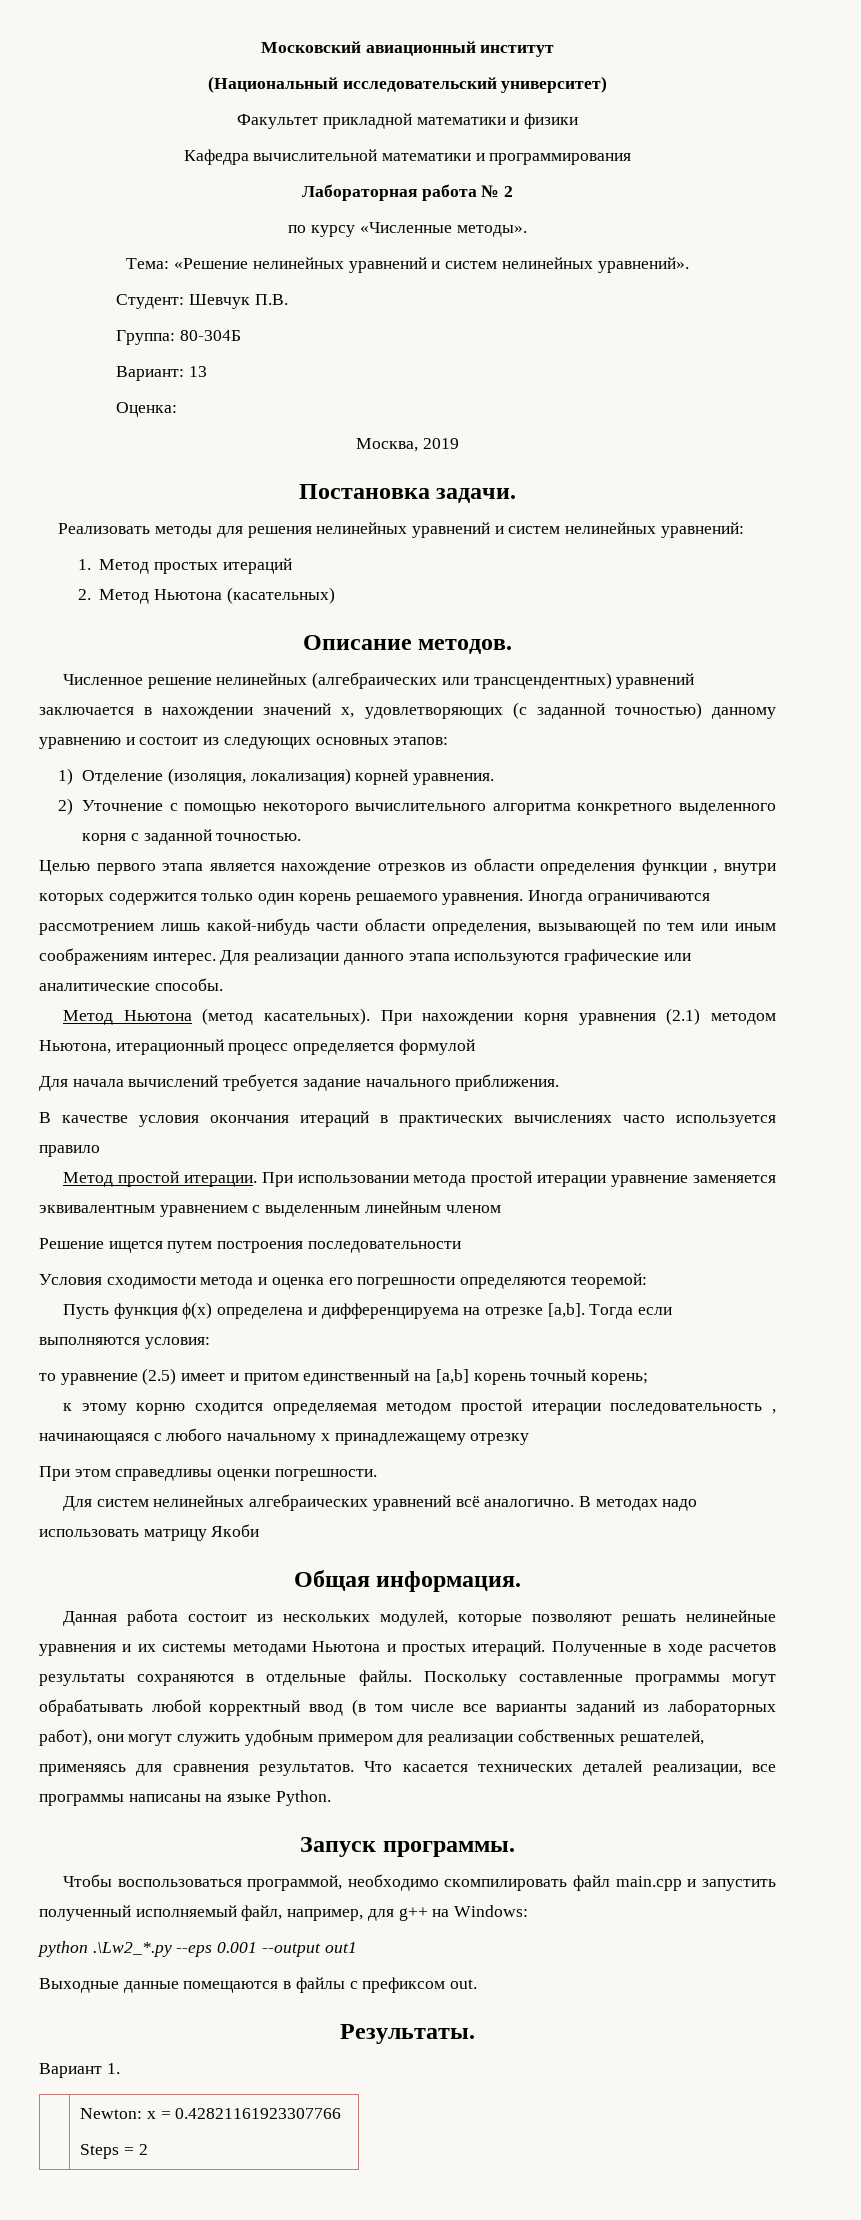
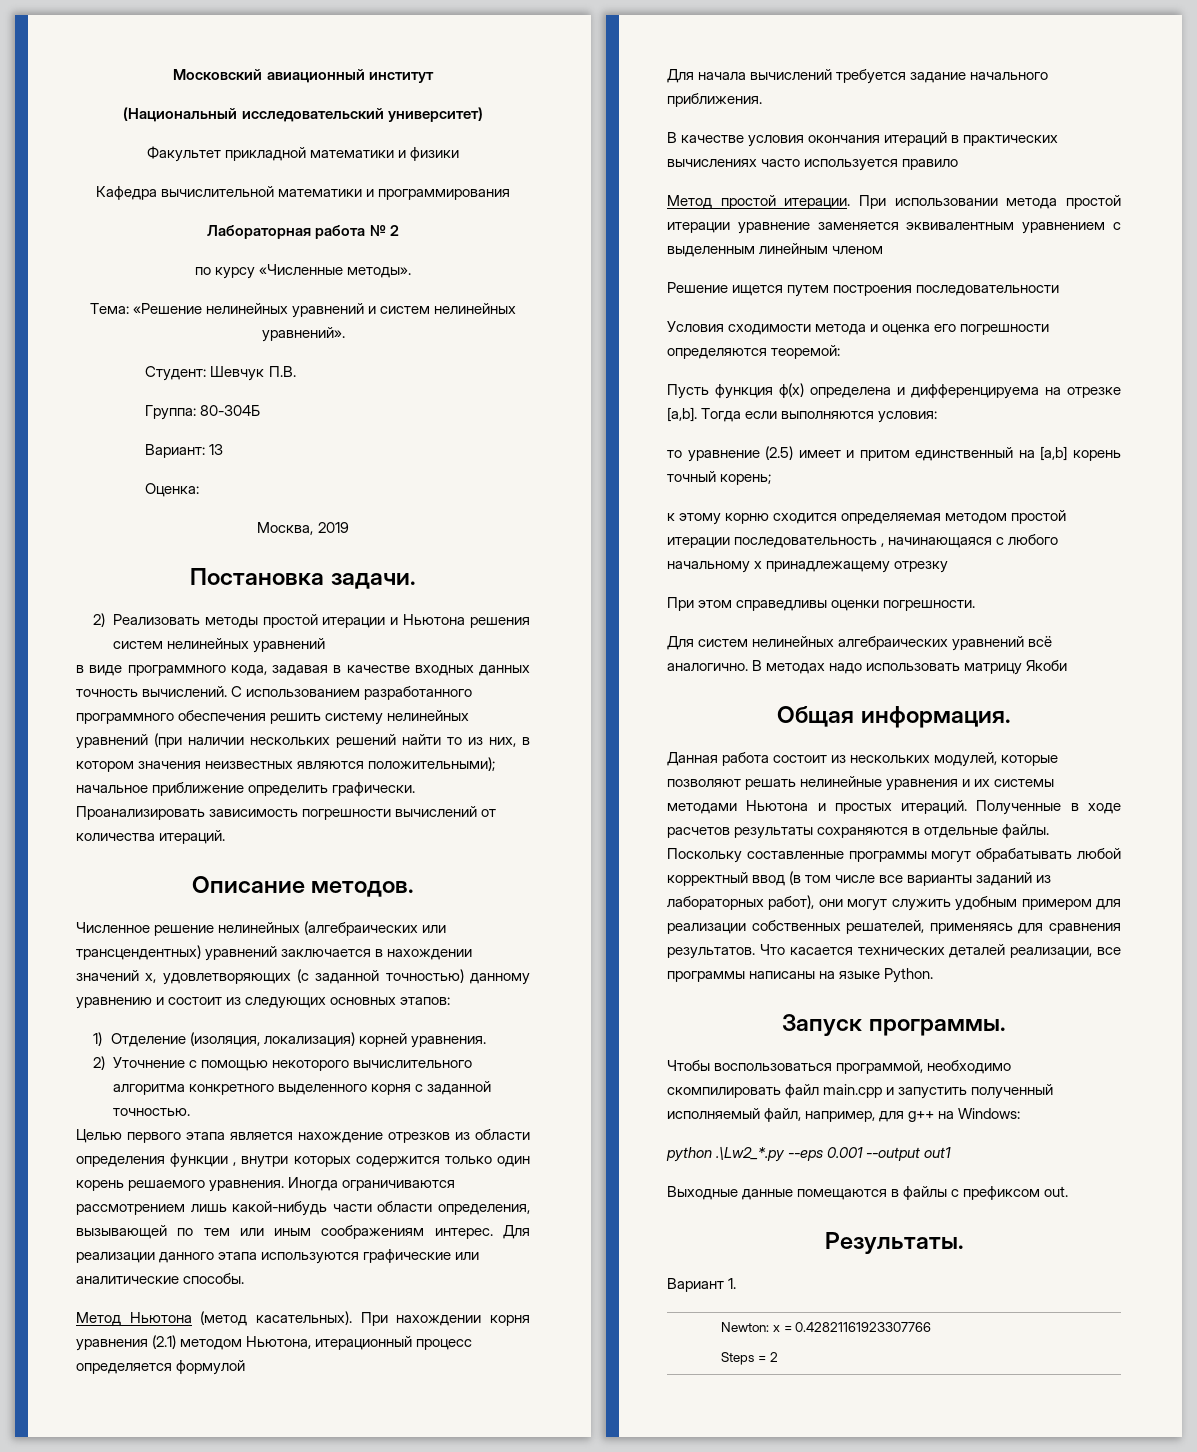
(517, 495) none -> [93,613,106,627] 2)
[216,522,744,538] [77,558,292,574] [77,587,335,604] для решения нелинейных уравнений и систем нелинейных уравнений: // 1. Метод простых итераций // 2. Метод Ньютона (касательных) -> [262,614,530,628] [112,638,325,653] [76,665,530,676] [76,686,473,700] [76,710,470,725] [76,733,530,749] [76,757,496,772] [76,782,416,796] [76,806,497,820] [76,830,226,844] простой итерации и Ньютона решения систем нелинейных уравнений // в виде программного кода, задавая в качестве входных данных точность вычислений. С использованием разработанного программного обеспечения решить систему нелинейных уравнений (при наличии нескольких решений найти то из них, в котором значения неизвестных являются положительными); начальное приближение определить графически. Проанализировать зависимость погрешности вычислений от количества итераций.

